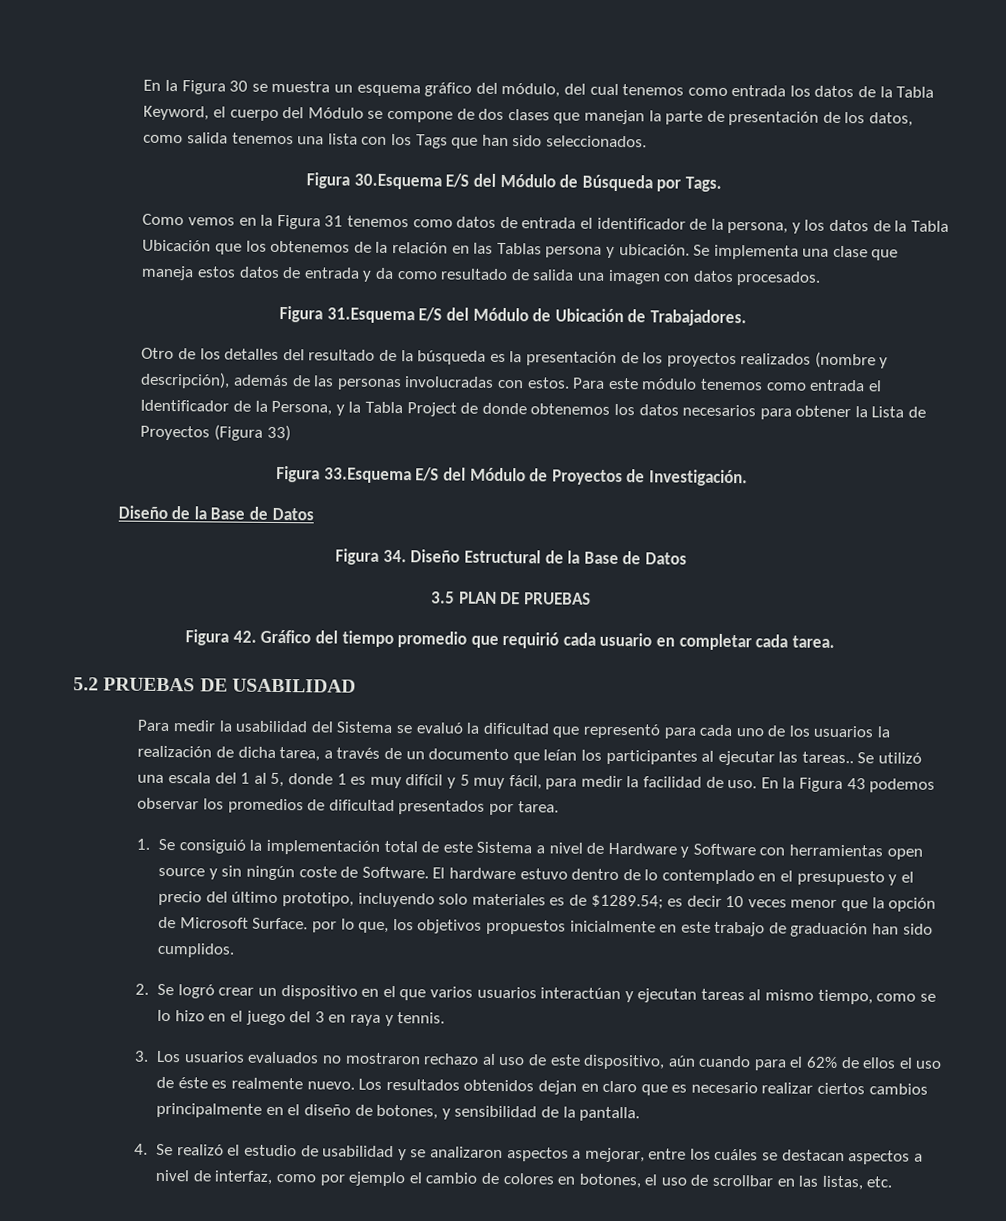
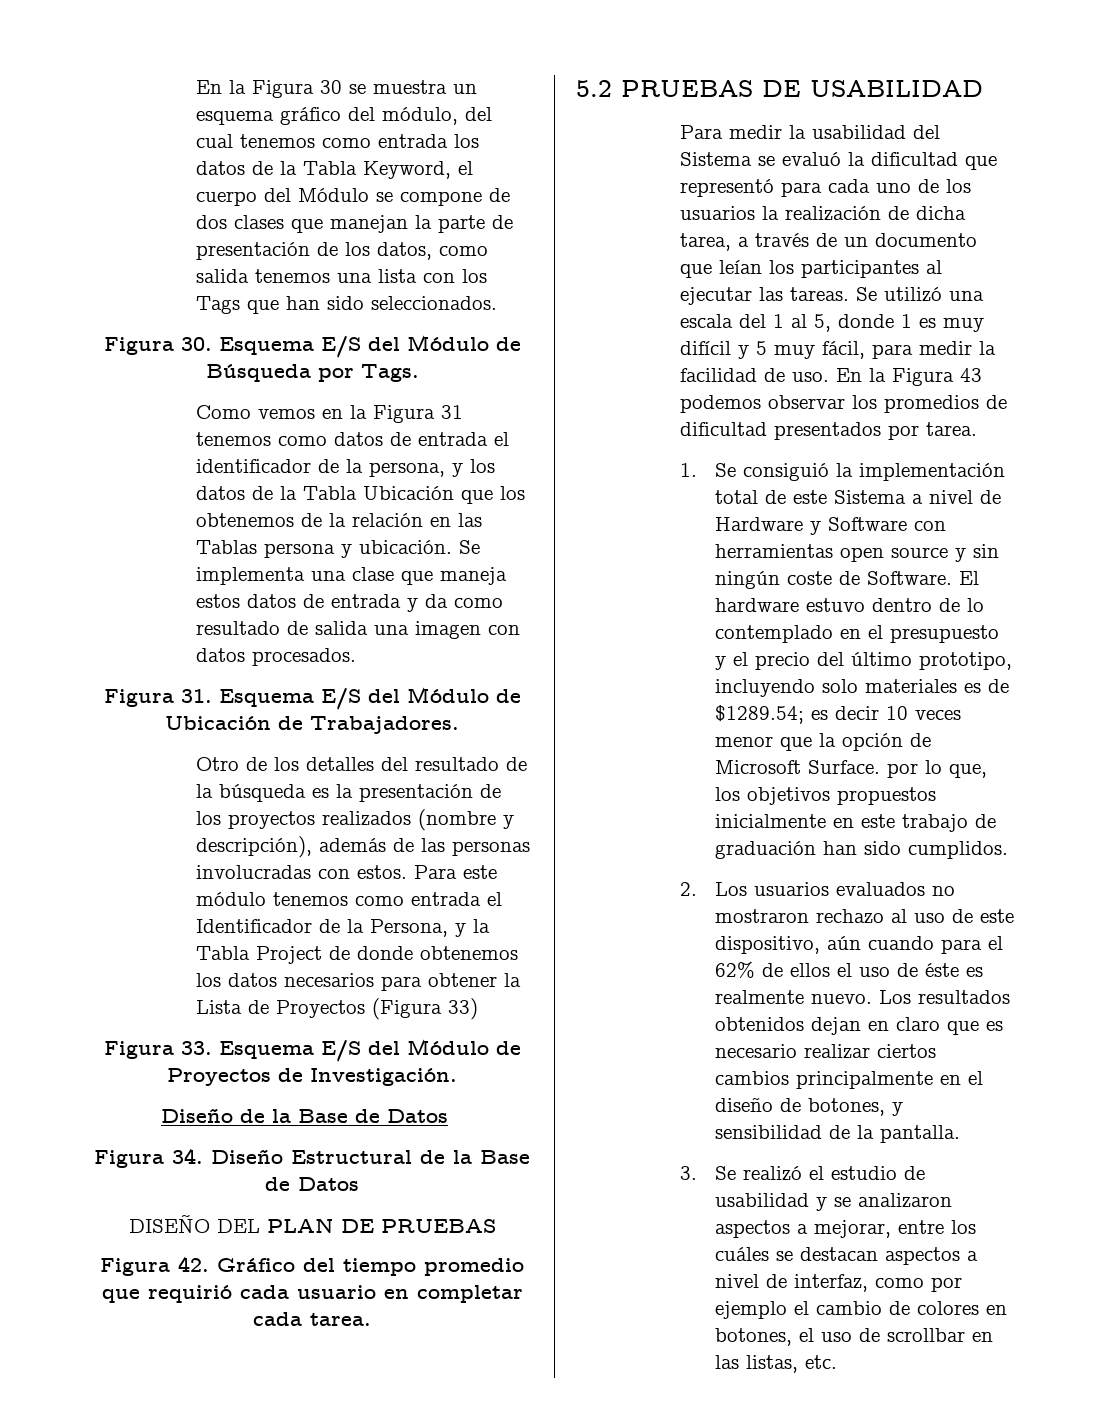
[353,173,442,190] 30.Esquema -> [180,337,314,355] 30. Esquema
[326,307,415,324] 31.Esquema -> [180,689,314,707] 31. Esquema
[323,467,412,484] 33.Esquema -> [180,1041,314,1059] 33. Esquema
[431,591,456,604] 3.5 -> [128,1214,260,1233] DISEÑO DEL
[801,751,854,764] tareas.. -> [790,287,850,301] tareas.
[157,983,936,1005] [157,1009,446,1027] [134,1050,150,1062] Se logró crear un dispositivo en el que varios usuarios interactúan y ejecutan tareas al mismo tiempo, como se lo hizo en el juego del 3 en raya y tennis. // 3. -> (698, 889) none
[134,1143,149,1155] 4. -> [680,1166,698,1180] 3.

